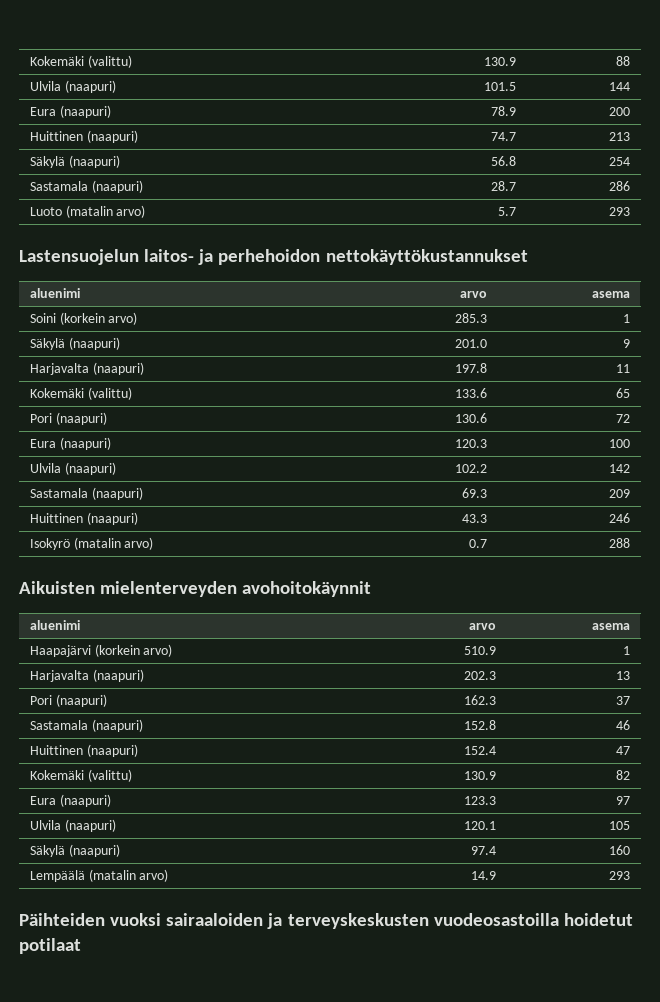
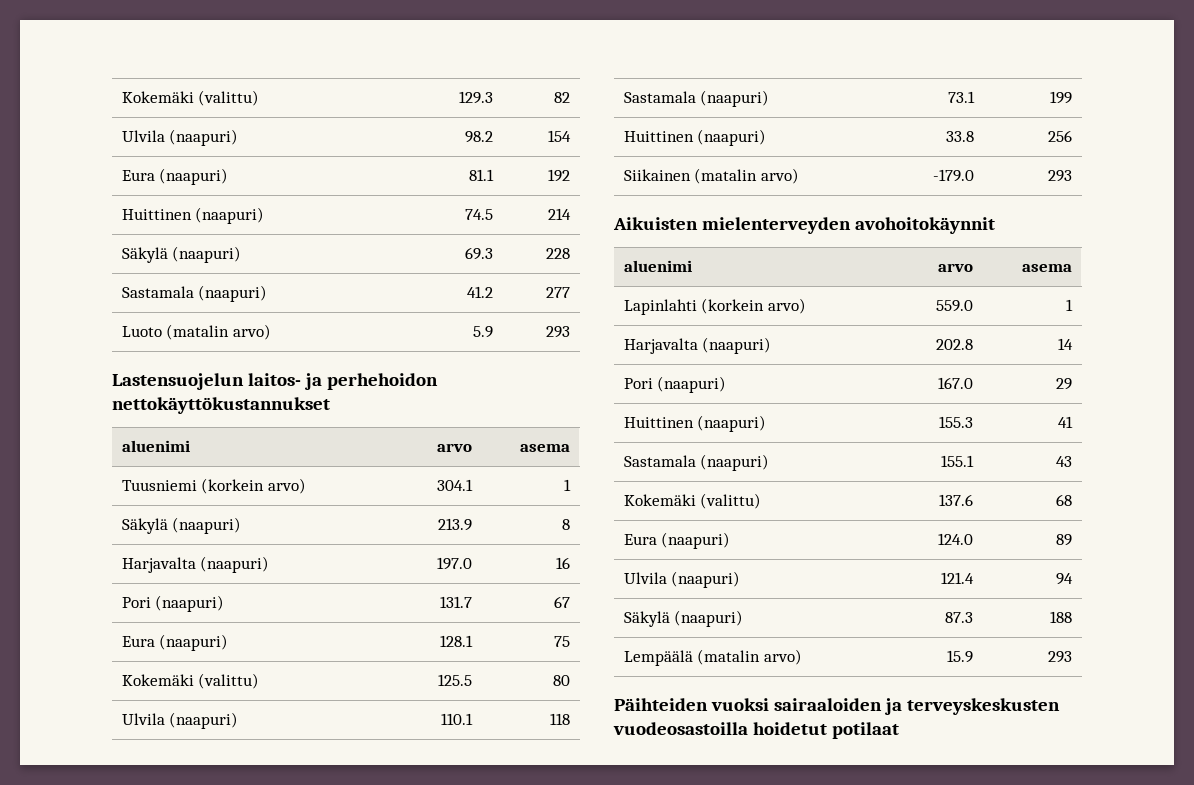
[29,55,132,68] [484,57,517,66] [616,56,631,66] [29,80,116,93] [484,82,517,91] [609,82,631,91] [29,105,111,118] [491,106,517,116] [609,107,631,116] [29,130,138,143] [491,132,517,141] [609,132,631,141] [29,155,120,168] [491,156,517,166] [609,157,631,166] [29,180,143,193] [491,181,517,191] [609,181,631,191] Kokemäki (valittu) | 130.9 | 88 // Ulvila (naapuri) | 101.5 | 144 // Eura (naapuri) | 78.9 | 200 // Huittinen (naapuri) | 74.7 | 213 // Säkylä (naapuri) | 56.8 | 254 // Sastamala (naapuri) | 28.7 | 286 -> [121,90,260,106] [459,91,494,104] [554,92,571,103] [121,129,239,146] [465,131,494,143] [548,130,572,142] [121,168,229,185] [469,169,495,181] [548,169,571,182] [121,207,265,224] [465,209,494,220] [548,208,572,220] [121,246,242,263] [465,247,494,260] [546,248,571,259] [121,285,268,302] [467,286,494,298] [546,287,571,298] Kokemäki (valittu) | 129.3 | 82 // Ulvila (naapuri) | 98.2 | 154 // Eura (naapuri) | 81.1 | 192 // Huittinen (naapuri) | 74.5 | 214 // Säkylä (naapuri) | 69.3 | 228 // Sastamala (naapuri) | 41.2 | 277
[498,207,517,216] 5.7 -> [473,326,494,338] 5.9
[29,312,138,325] [455,313,488,323] Soini (korkein arvo) | 285.3 -> [121,478,306,494] [437,479,474,491] Tuusniemi (korkein arvo) | 304.1
[455,339,488,348] [623,339,631,348] [29,362,144,375] [455,363,488,373] [616,364,631,373] [29,387,132,400] [455,388,488,398] [616,388,631,398] [29,412,107,425] [455,413,488,423] [616,414,631,423] [29,437,111,450] [455,439,488,448] [609,439,631,448] [29,462,116,475] [455,464,488,473] [609,464,631,473] [29,487,143,500] [462,488,488,498] [609,489,631,498] [29,512,138,525] [462,514,488,523] [609,513,631,523] [29,537,154,550] [469,539,488,548] [609,538,631,548] 201.0 | 9 // Harjavalta (naapuri) | 197.8 | 11 // Kokemäki (valittu) | 133.6 | 65 // Pori (naapuri) | 130.6 | 72 // Eura (naapuri) | 120.3 | 100 // Ulvila (naapuri) | 102.2 | 142 // Sastamala (naapuri) | 69.3 | 209 // Huittinen (naapuri) | 43.3 | 246 // Isokyrö (matalin arvo) | 0.7 | 288 -> [438,518,473,531] [562,519,571,530] [121,556,270,573] [437,557,473,570] [556,557,571,569] [121,595,225,612] [440,596,473,608] [554,596,571,608] [121,634,229,651] [440,635,474,647] [554,636,571,647] [121,673,260,689] [438,674,473,686] [553,675,571,686] [121,712,239,729] [441,713,474,725] [550,713,571,725] [623,90,770,107] [948,91,976,103] [1050,91,1073,104] [623,129,767,146] [946,131,975,142] [1048,130,1073,142] [623,168,799,184] [933,169,975,182] [1048,170,1073,182] 213.9 | 8 // Harjavalta (naapuri) | 197.0 | 16 // Pori (naapuri) | 131.7 | 67 // Eura (naapuri) | 128.1 | 75 // Kokemäki (valittu) | 125.5 | 80 // Ulvila (naapuri) | 110.1 | 118 // Sastamala (naapuri) | 73.1 | 199 // Huittinen (naapuri) | 33.8 | 256 // Siikainen (matalin arvo) | -179.0 | 293
[29,644,173,657] [464,646,497,655] Haapajärvi (korkein arvo) | 510.9 -> [623,298,806,315] [936,300,974,312] Lapinlahti (korkein arvo) | 559.0
[464,671,497,680] [616,671,631,680] [29,694,107,707] [464,695,497,705] [616,696,631,705] [29,719,143,732] [464,720,497,730] [616,720,631,730] [29,744,138,757] [464,746,497,755] [616,746,631,755] [29,769,132,782] [464,771,497,780] [616,770,631,780] [29,794,111,807] [464,796,497,805] [616,796,631,805] [29,819,116,832] [464,821,497,830] [609,821,631,830] [29,844,120,857] [471,846,497,855] [609,845,631,855] 202.3 | 13 // Pori (naapuri) | 162.3 | 37 // Sastamala (naapuri) | 152.8 | 46 // Huittinen (naapuri) | 152.4 | 47 // Kokemäki (valittu) | 130.9 | 82 // Eura (naapuri) | 123.3 | 97 // Ulvila (naapuri) | 120.1 | 105 // Säkylä (naapuri) | 97.4 | 160 -> [936,339,974,350] [1058,338,1074,350] [623,376,727,393] [938,377,974,389] [1056,378,1073,390] [623,415,767,432] [939,416,974,428] [1058,416,1074,428] [623,454,770,471] [941,455,975,467] [1056,456,1073,467] [623,493,762,509] [939,494,974,506] [1056,494,1073,506] [623,532,731,549] [938,533,974,545] [1056,534,1073,546] [623,571,741,588] [941,572,975,584] [1056,573,1074,585] [623,610,744,627] [945,612,974,623] [1050,611,1073,623] 202.8 | 14 // Pori (naapuri) | 167.0 | 29 // Huittinen (naapuri) | 155.3 | 41 // Sastamala (naapuri) | 155.1 | 43 // Kokemäki (valittu) | 137.6 | 68 // Eura (naapuri) | 124.0 | 89 // Ulvila (naapuri) | 121.4 | 94 // Säkylä (naapuri) | 87.3 | 188
[471,871,497,880] 14.9 -> [947,650,974,663] 15.9

